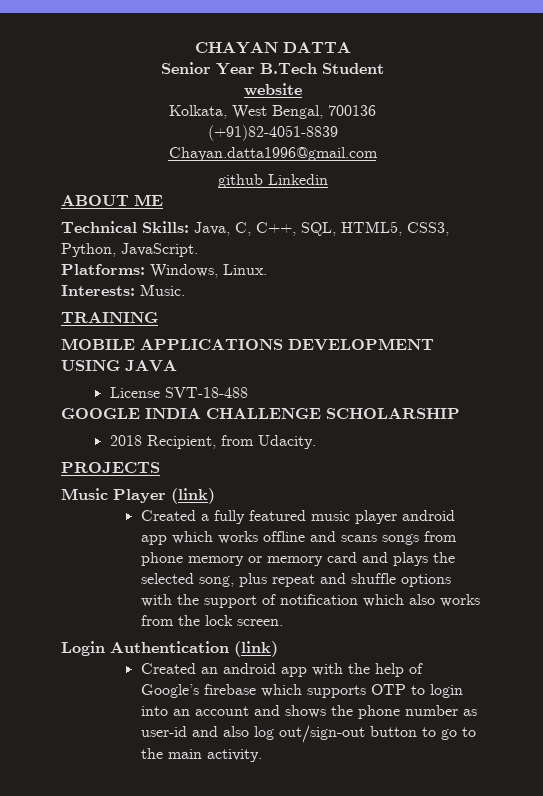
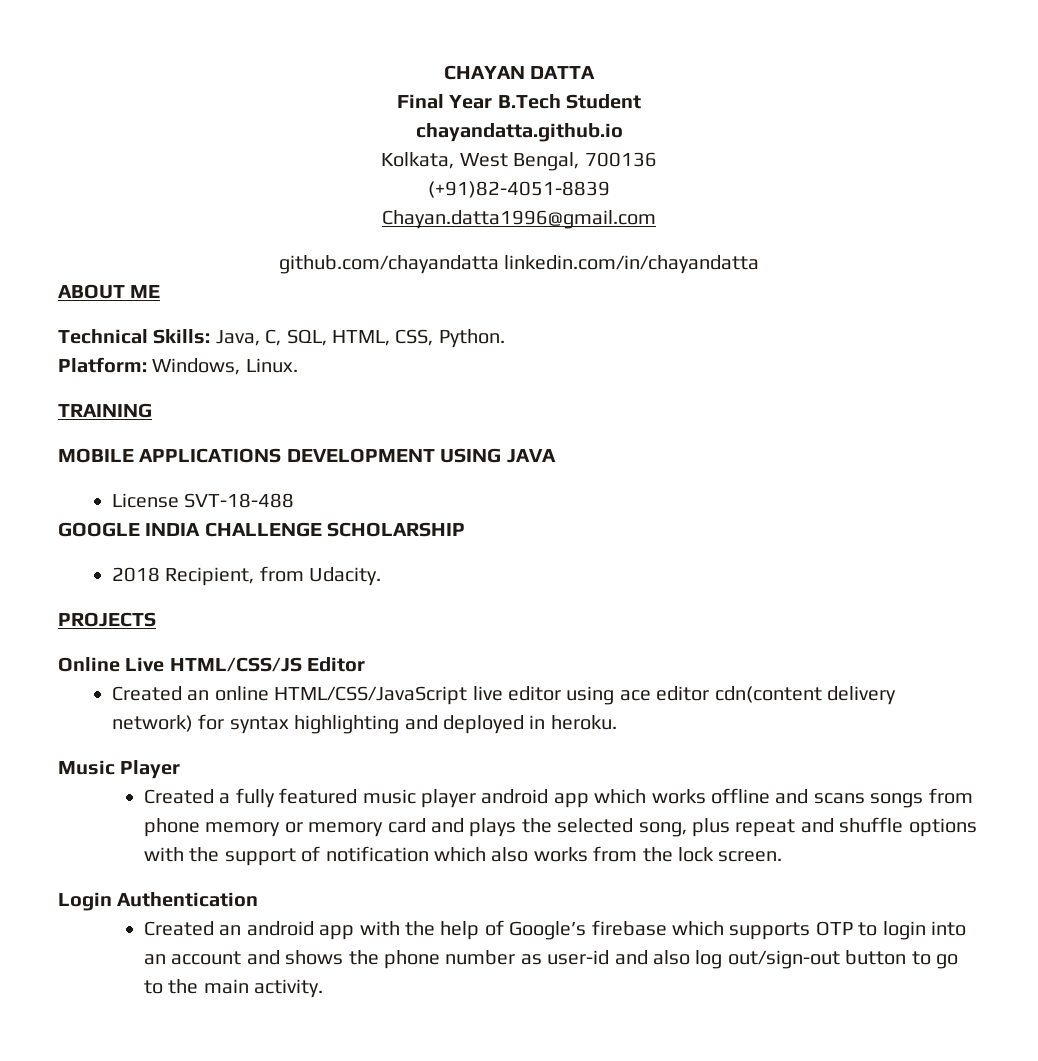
[161,62,211,74] Senior -> [396,94,444,109] Final
[243,83,302,96] website -> [415,123,623,142] chayandatta.github.io
[217,174,328,188] github Linkedin -> [278,255,760,274] github.com/chayandatta linkedin.com/in/chayandatta
[256,221,449,236] [61,243,198,257] [61,264,145,275] C++, SQL, HTML5, CSS3, Python, JavaScript. // Platforms: -> [286,329,505,348] [58,357,147,373] SQL, HTML, CSS, Python. // Platform:
[61,284,185,296] // Interests: Music. -> (298, 365) none
(160, 467) none -> [58,657,366,672] [111,686,896,705] [111,714,617,734] // Online Live HTML/CSS/JS Editor // Created an online HTML/CSS/JavaScript live editor using ace editor cdn(content delivery network) for syntax highlighting and deployed in heroku.
[171,488,215,504] (link) -> (181, 769) none
[234,641,278,657] (link) -> (259, 899) none

